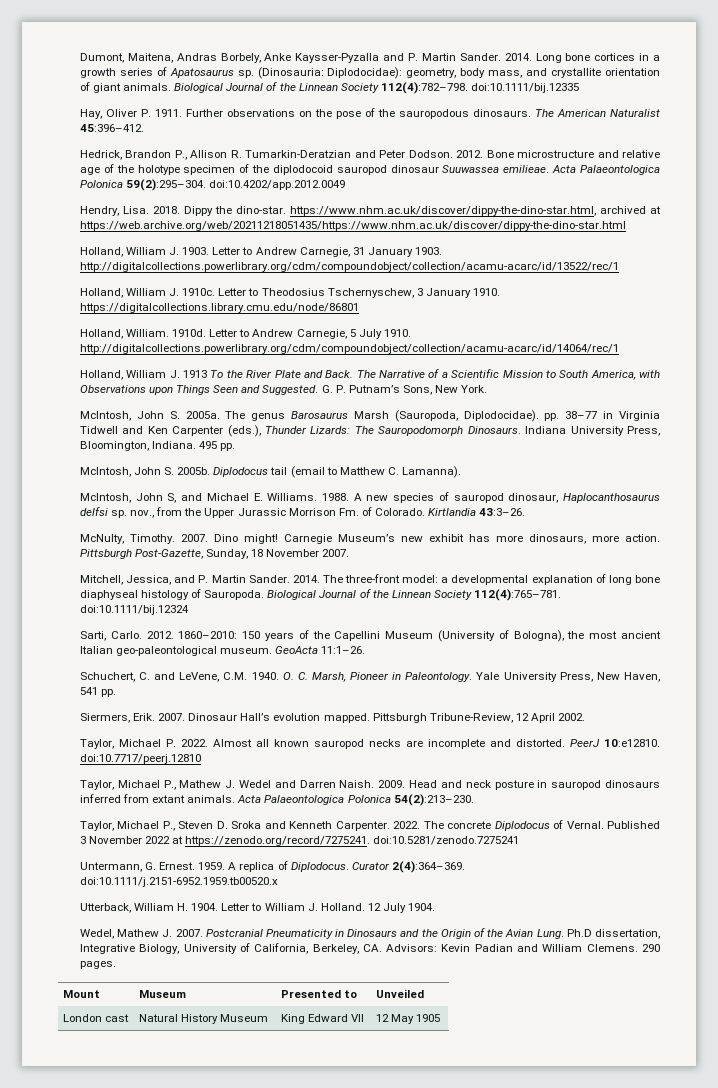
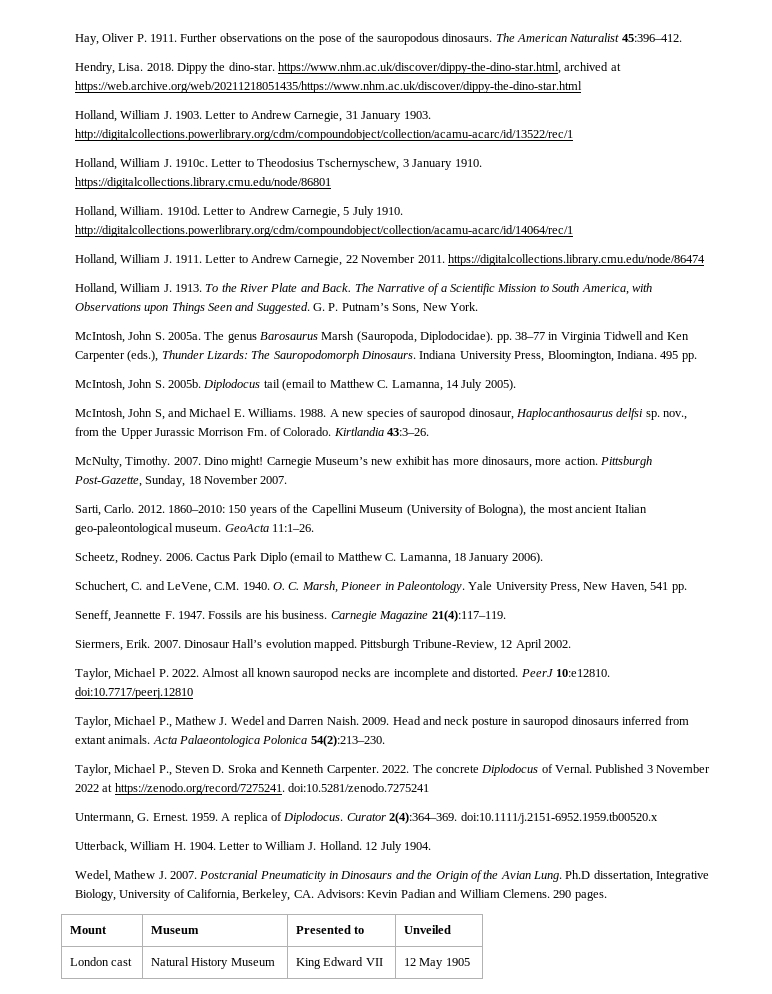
[79,53,660,63] [79,67,660,79] [79,82,579,94] Dumont, Maitena, Andras Borbely, Anke Kaysser-Pyzalla and P. Martin Sander. 2014. Long bone cortices in a growth series of Apatosaurus sp. (Dinosauria: Diplodocidae): geometry, body mass, and crystallite orientation of giant animals. Biological Journal of the Linnean Society 112(4):782–798. doi:10.1111/bij.12335 // -> (74, 39) none
[79,150,661,160] [79,164,660,175] [79,179,346,191] // Hedrick, Brandon P., Allison R. Tumarkin-Deratzian and Peter Dodson. 2012. Bone microstructure and relative age of the holotype specimen of the diplodocoid sauropod dinosaur Suuwassea emilieae. Acta Palaeontologica Polonica 59(2):295–304. doi:10.4202/app.2012.0049 -> (682, 38) none
[183,370,208,378] 1913 -> [174,254,705,266] [74,283,202,295] 1911. Letter to Andrew Carnegie, 22 November 2011. https://digitalcollections.library.cmu.edu/node/86474 // Holland, William J. 1913.
[401,466,461,478] Lamanna). -> [391,379,516,391] Lamanna, 14 July 2005).
[79,574,660,585] [79,589,561,601] [79,605,189,615] // Mitchell, Jessica, and P. Martin Sander. 2014. The three-front model: a developmental explanation of long bone diaphyseal histology of Sauropoda. Biological Journal of the Linnean Society 112(4):765–781. doi:10.1111/bij.12324 -> (288, 480) none
(366, 650) none -> [74,552,543,564] // Scheetz, Rodney. 2006. Cactus Park Diplo (email to Matthew C. Lamanna, 18 January 2006).
(117, 693) none -> [74,610,506,622] // Seneff, Jeannette F. 1947. Fossils are his business. Carnegie Magazine 21(4):117–119.

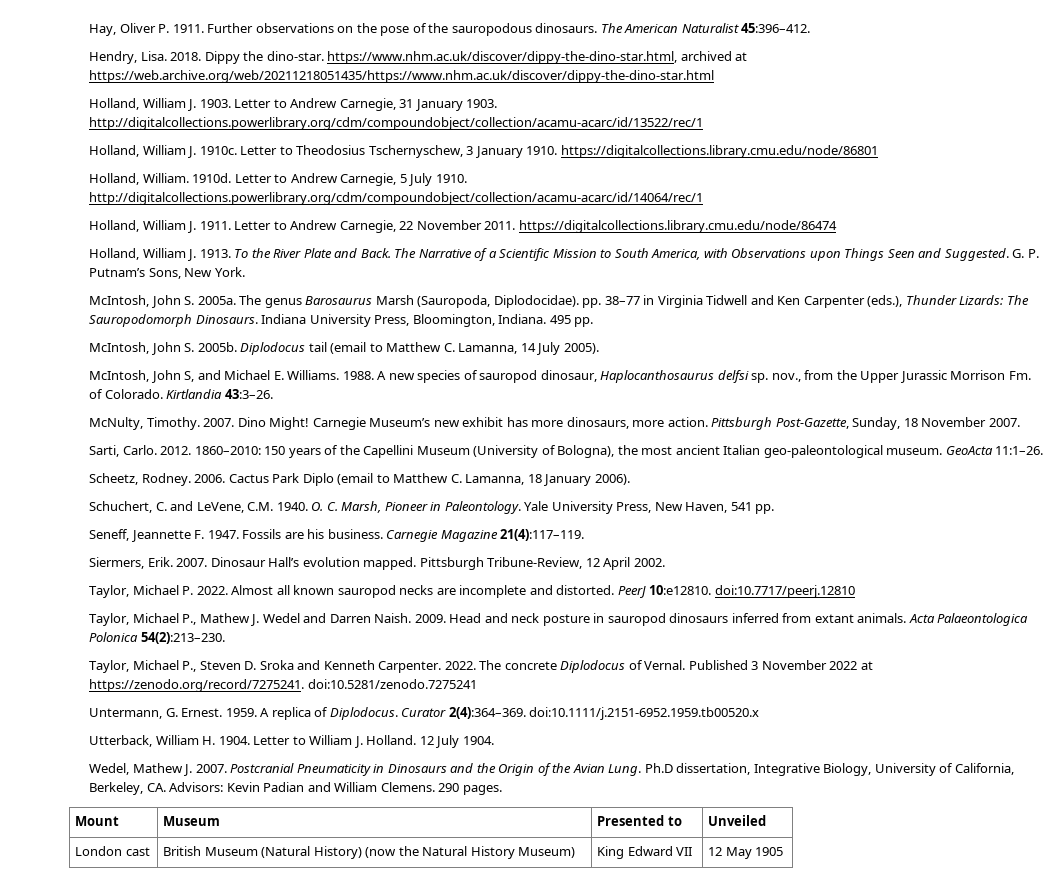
[231,456,264,468] might! -> [269,417,310,430] Might!
(133, 962) none -> [163,846,419,859] British Museum (Natural History) (now the
[230,958,275,966] Museum -> [518,847,576,858] Museum)

